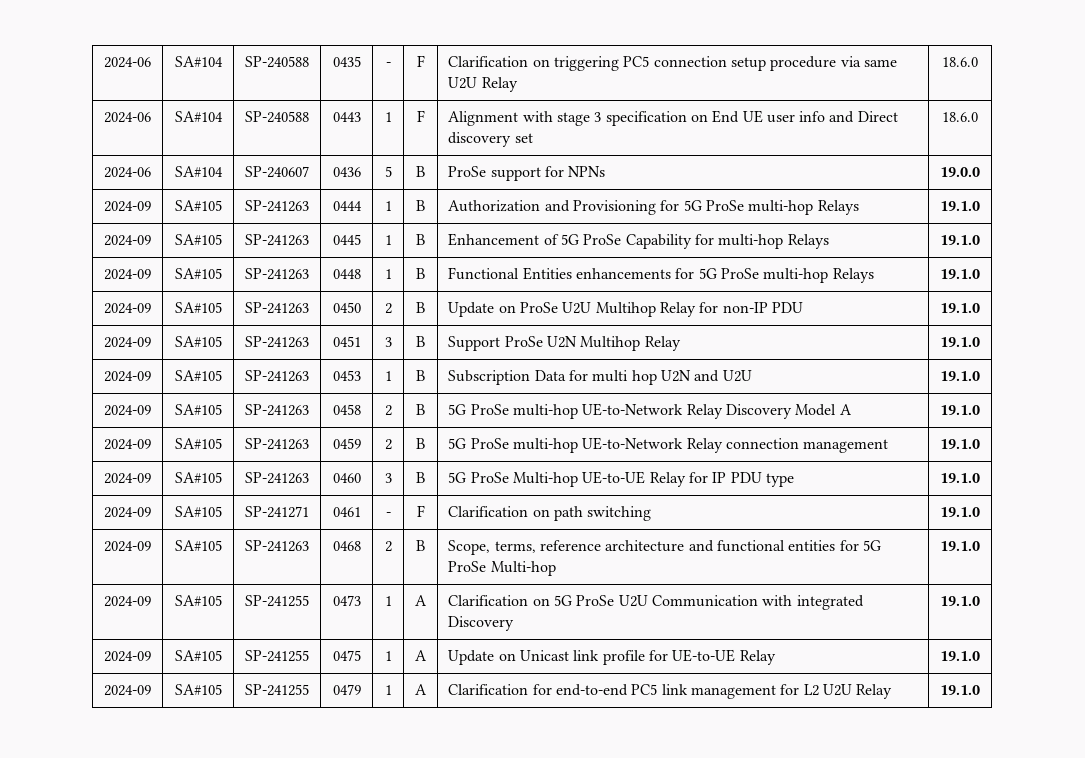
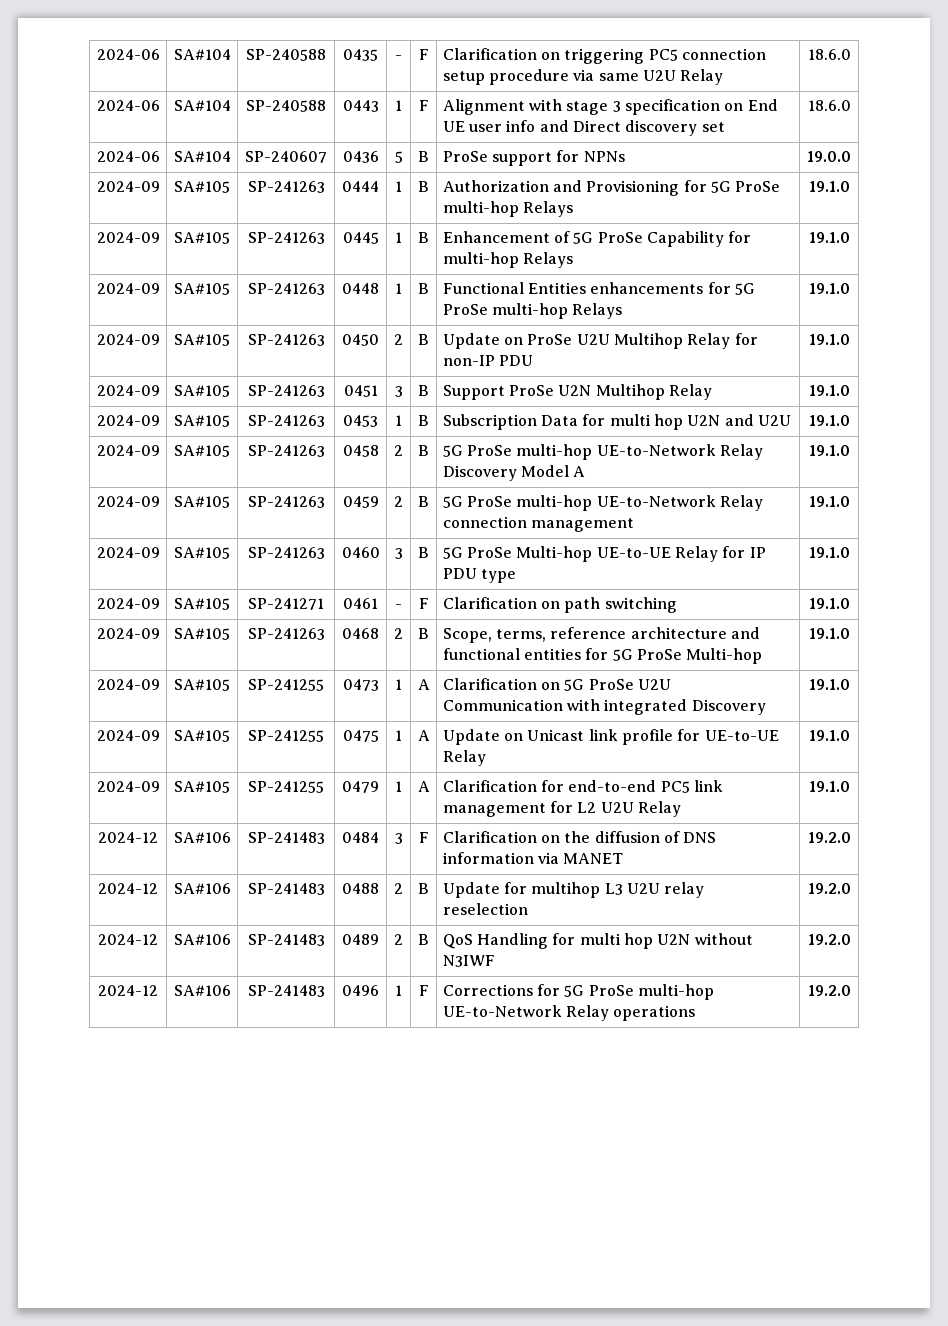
(980, 690) none -> [98,832,158,843] [173,832,231,843] [247,832,325,844] [342,832,379,843] [394,833,403,844] [418,832,429,843] [442,831,717,843] [442,852,624,864] [807,832,851,843] [98,883,158,894] [173,883,231,894] [247,883,325,895] [342,883,379,894] [394,883,403,894] [418,883,429,894] [442,882,705,898] [442,903,528,915] [807,883,851,894] [98,934,158,945] [173,934,231,945] [247,934,325,946] [342,934,379,945] [394,934,403,945] [418,934,429,945] [442,933,753,949] [442,955,495,967] [807,934,851,945] [98,985,158,996] [173,985,231,996] [247,985,325,997] [342,985,379,996] [395,985,402,996] [418,985,429,996] [442,984,715,1000] [442,1005,696,1021] [807,985,851,996] // 2024-12 | SA#106 | SP-241483 | 0484 | 3 | F | Clarification on the diffusion of DNS information via MANET | 19.2.0 // 2024-12 | SA#106 | SP-241483 | 0488 | 2 | B | Update for multihop L3 U2U relay reselection | 19.2.0 // 2024-12 | SA#106 | SP-241483 | 0489 | 2 | B | QoS Handling for multi hop U2N without N3IWF | 19.2.0 // 2024-12 | SA#106 | SP-241483 | 0496 | 1 | F | Corrections for 5G ProSe multi-hop UE-to-Network Relay operations | 19.2.0

